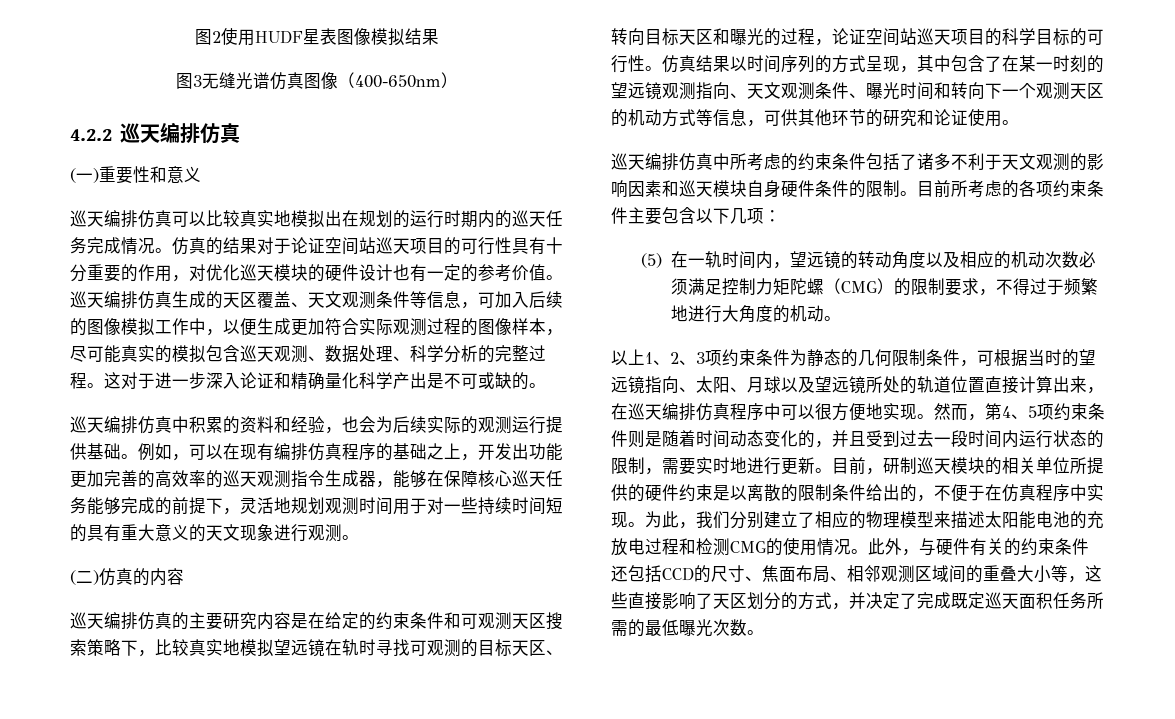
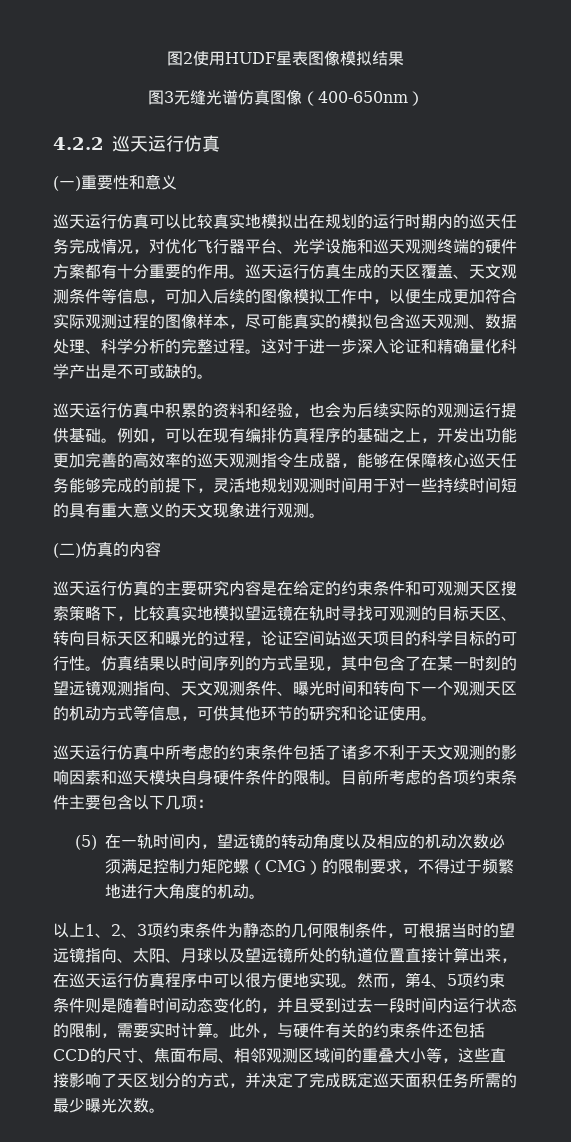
[160,122,201,143] 编排 -> [148,135,184,152] 运行
[104,210,138,228] 编排 -> [85,214,117,229] 运行
[155,237,563,255] [70,264,563,282] [70,291,138,309] 。仿真的结果对于论证空间站巡天项目的可行性具有十分重要的作用，对优化巡天模块的硬件设计也有一定的参考价值。巡天编排 -> [133,238,517,254] [53,264,309,279] ，对优化飞行器平台、光学设施和巡天观测终端的硬件方案都有十分重要的作用。巡天运行
[104,416,138,434] 编排 -> [85,403,117,418] 运行
[104,612,138,630] 编排 -> [85,581,117,596] 运行
[645,153,679,171] 编排 -> [85,745,117,760] 运行
[662,403,696,421] 编排 -> [101,973,133,988] 运行
[730,457,1104,475] [611,484,1104,502] [611,511,1104,529] [611,538,851,556] 地进行更新。目前，研制巡天模块的相关单位所提供的硬件约束是以离散的限制条件给出的，不便于在仿真程序中实现。为此，我们分别建立了相应的物理模型来描述太阳能电池的充放电过程和检测CMG的使用情况 -> [181,1022,213,1038] 计算
[662,619,679,636] 低 -> [69,1098,85,1113] 少

